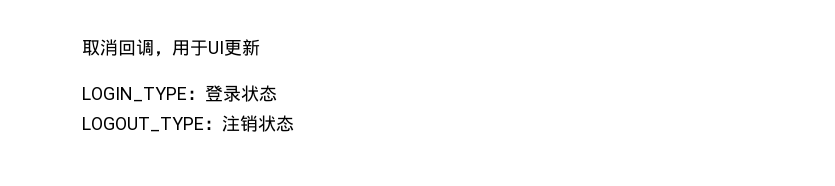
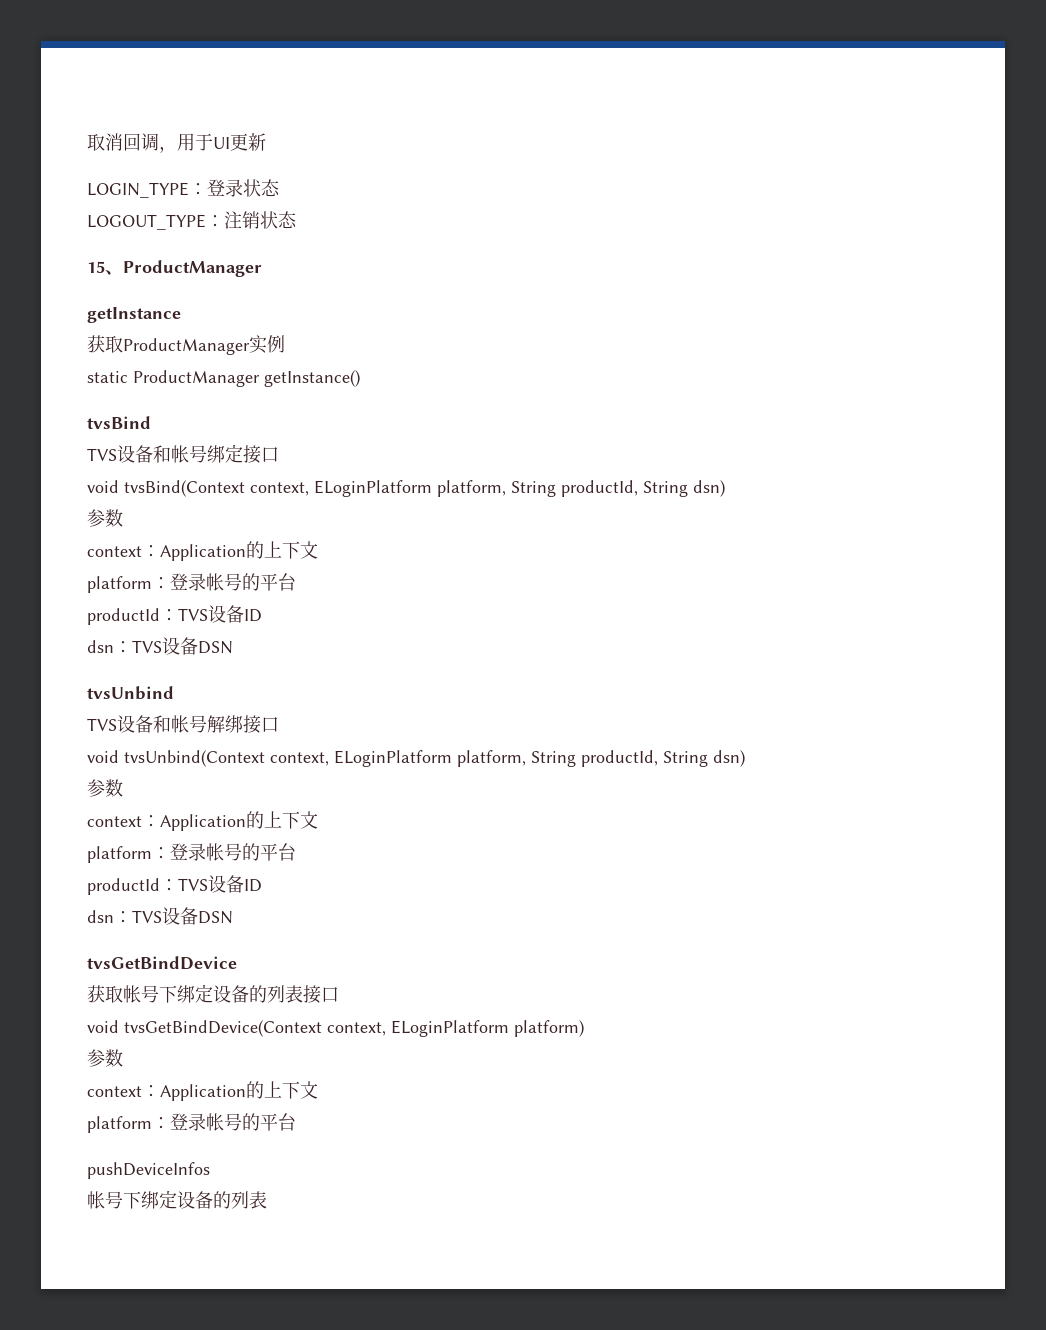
(294, 123) none -> [87,260,262,277] [87,307,181,323] [87,335,285,355] [87,370,360,387] [87,416,151,429] [87,444,279,464] [87,480,725,497] [87,509,123,527] [87,541,318,561] [87,573,296,593] [87,605,262,625] [87,637,233,655] [87,686,174,700] [87,715,279,734] [87,750,745,767] [87,779,123,797] [87,811,318,831] [87,843,296,863] [87,875,262,895] [87,907,233,925] [87,956,237,970] [87,984,339,1004] [87,1020,584,1037] [87,1049,123,1067] [87,1081,318,1101] [87,1113,296,1133] [87,1162,210,1179] [87,1190,267,1209] // 15、ProductManager // getInstance // 获取ProductManager实例 // static ProductManager getInstance() // tvsBind // TVS设备和帐号绑定接口 // void tvsBind(Context context, ELoginPlatform platform, String productId, String dsn) // 参数 // context：Application的上下文 // platform：登录帐号的平台 // productId：TVS设备ID // dsn：TVS设备DSN // tvsUnbind // TVS设备和帐号解绑接口 // void tvsUnbind(Context context, ELoginPlatform platform, String productId, String dsn) // 参数 // context：Application的上下文 // platform：登录帐号的平台 // productId：TVS设备ID // dsn：TVS设备DSN // tvsGetBindDevice // 获取帐号下绑定设备的列表接口 // void tvsGetBindDevice(Context context, ELoginPlatform platform) // 参数 // context：Application的上下文 // platform：登录帐号的平台 // pushDeviceInfos // 帐号下绑定设备的列表

